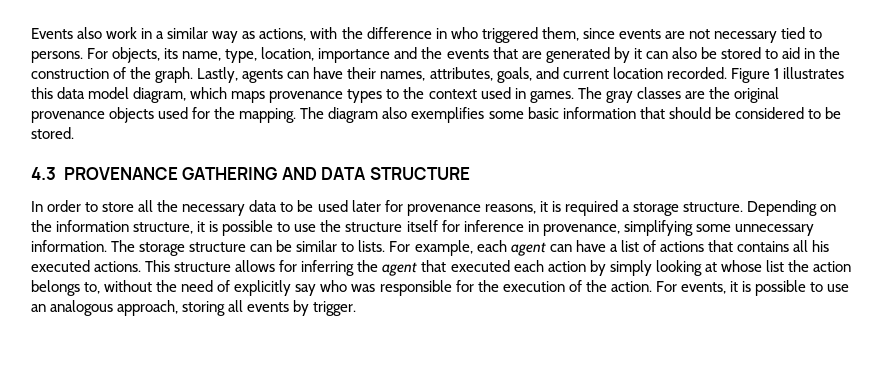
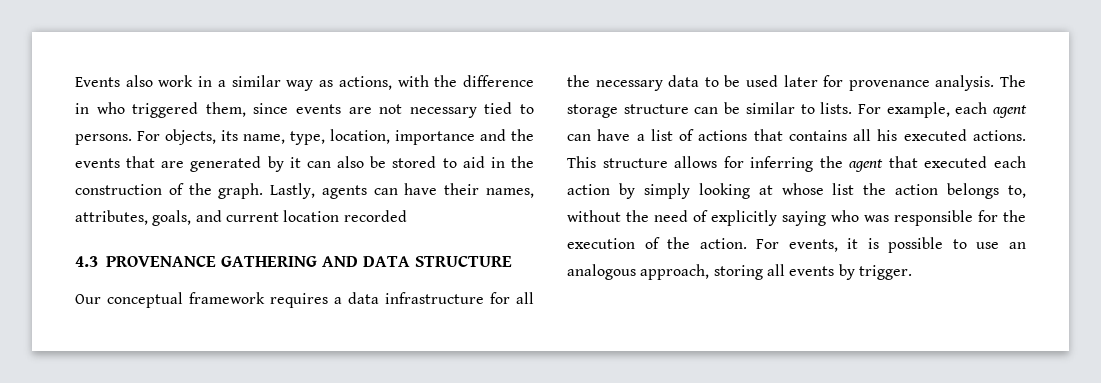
[666,67,844,83] [31,87,779,103] [31,107,841,123] [31,127,74,139] recorded. Figure 1 illustrates this data model diagram, which maps provenance types to the context used in games. The gray classes are the original provenance objects used for the mapping. The diagram also exemplifies some basic information that should be considered to be stored. -> [343,210,407,222] recorded
[31,200,135,212] In order to store -> [75,292,510,308] Our conceptual framework requires a data infrastructure for
[484,200,837,216] [31,220,814,236] [31,240,107,252] reasons, it is required a storage structure. Depending on the information structure, it is possible to use the structure itself for inference in provenance, simplifying some unnecessary information. -> [935,75,995,91] analysis.
[295,284,317,296] say -> [782,211,826,226] saying

